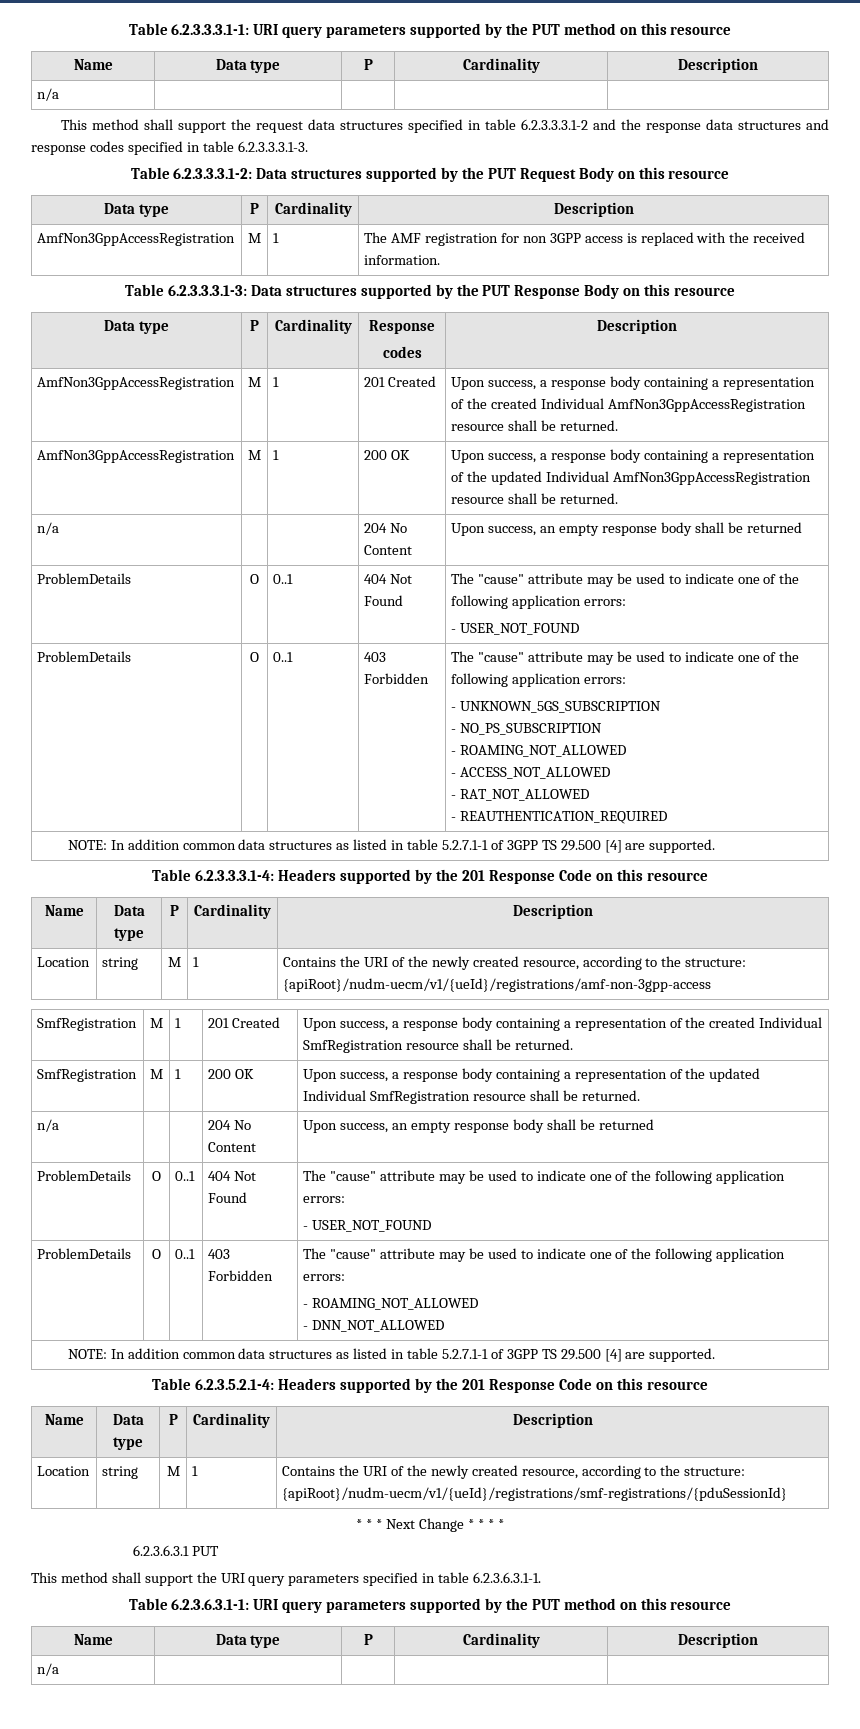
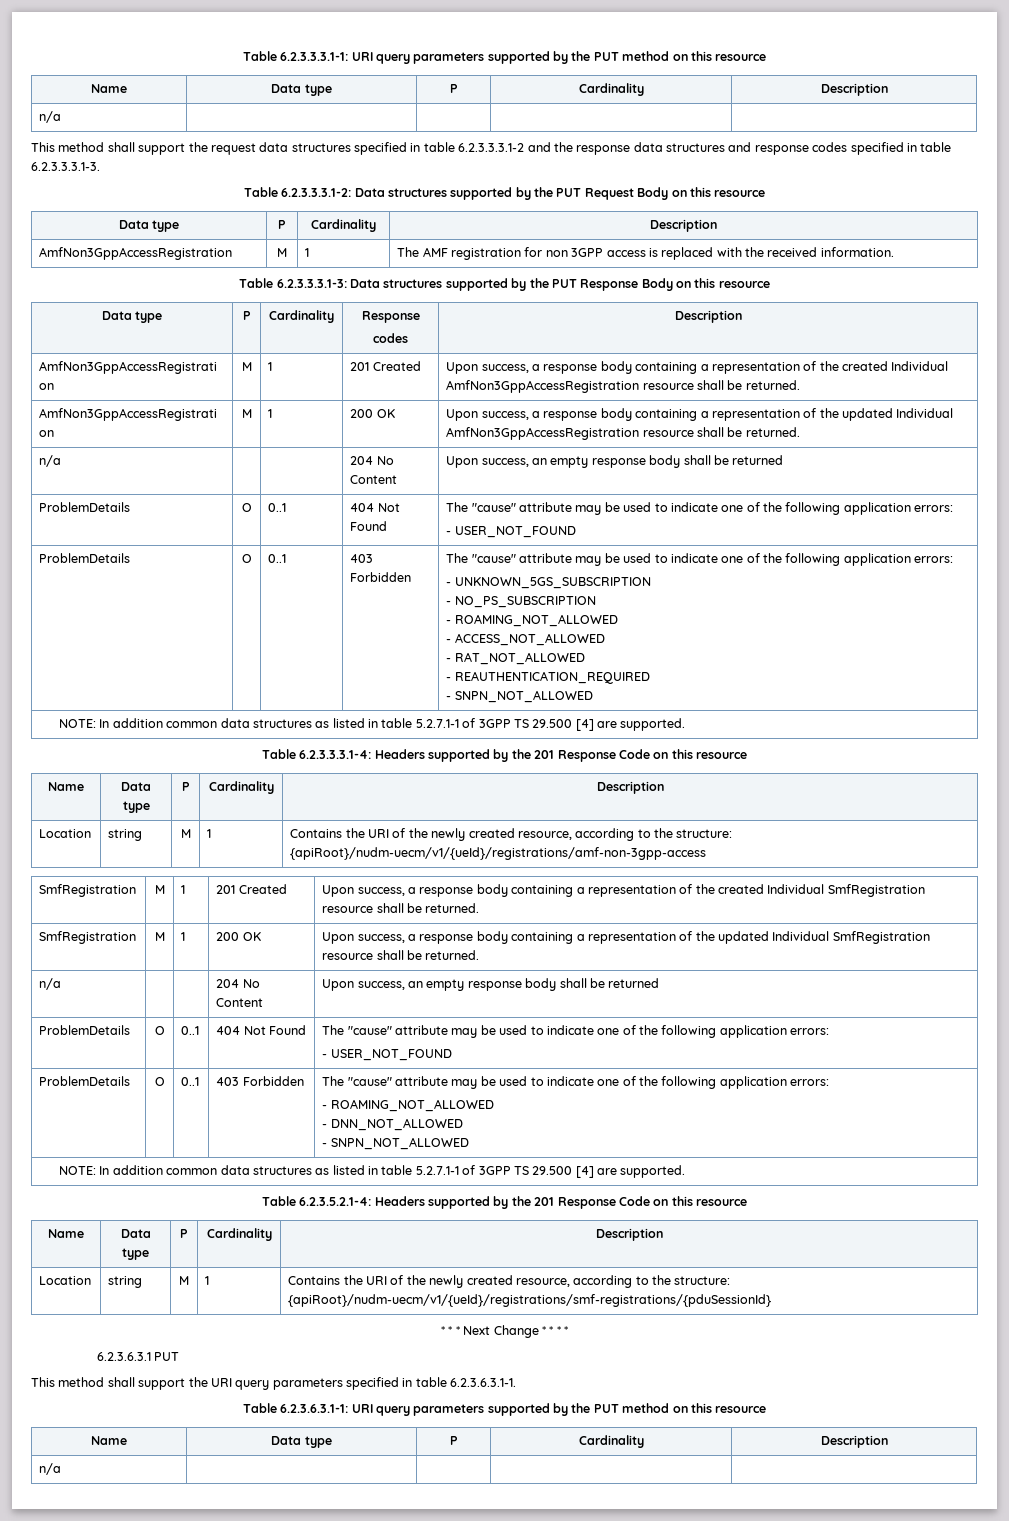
(668, 817) none -> [446,690,593,703] // - SNPN_NOT_ALLOWED
(445, 1326) none -> [322,1137,469,1150] // - SNPN_NOT_ALLOWED

